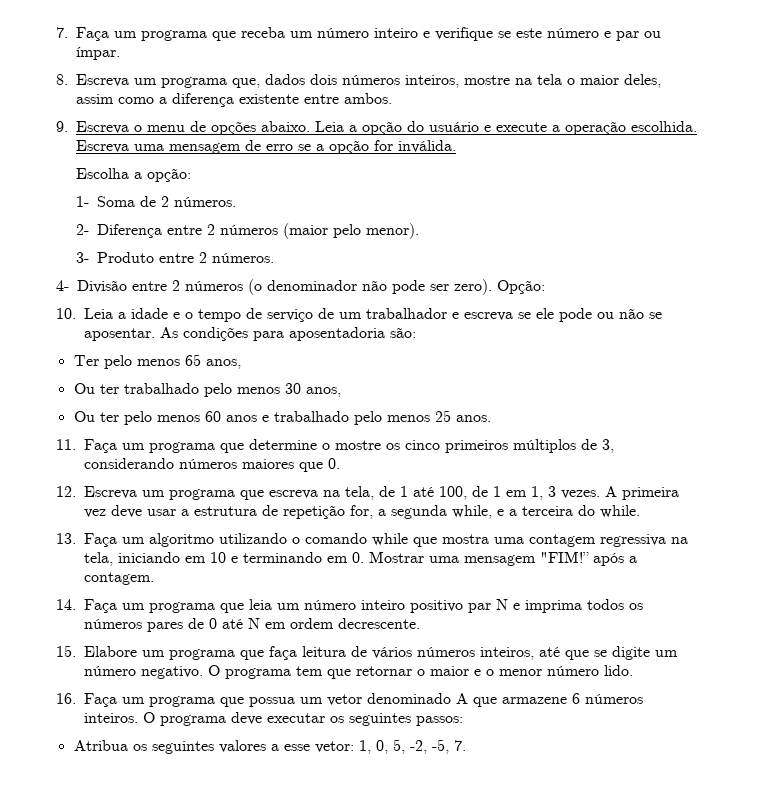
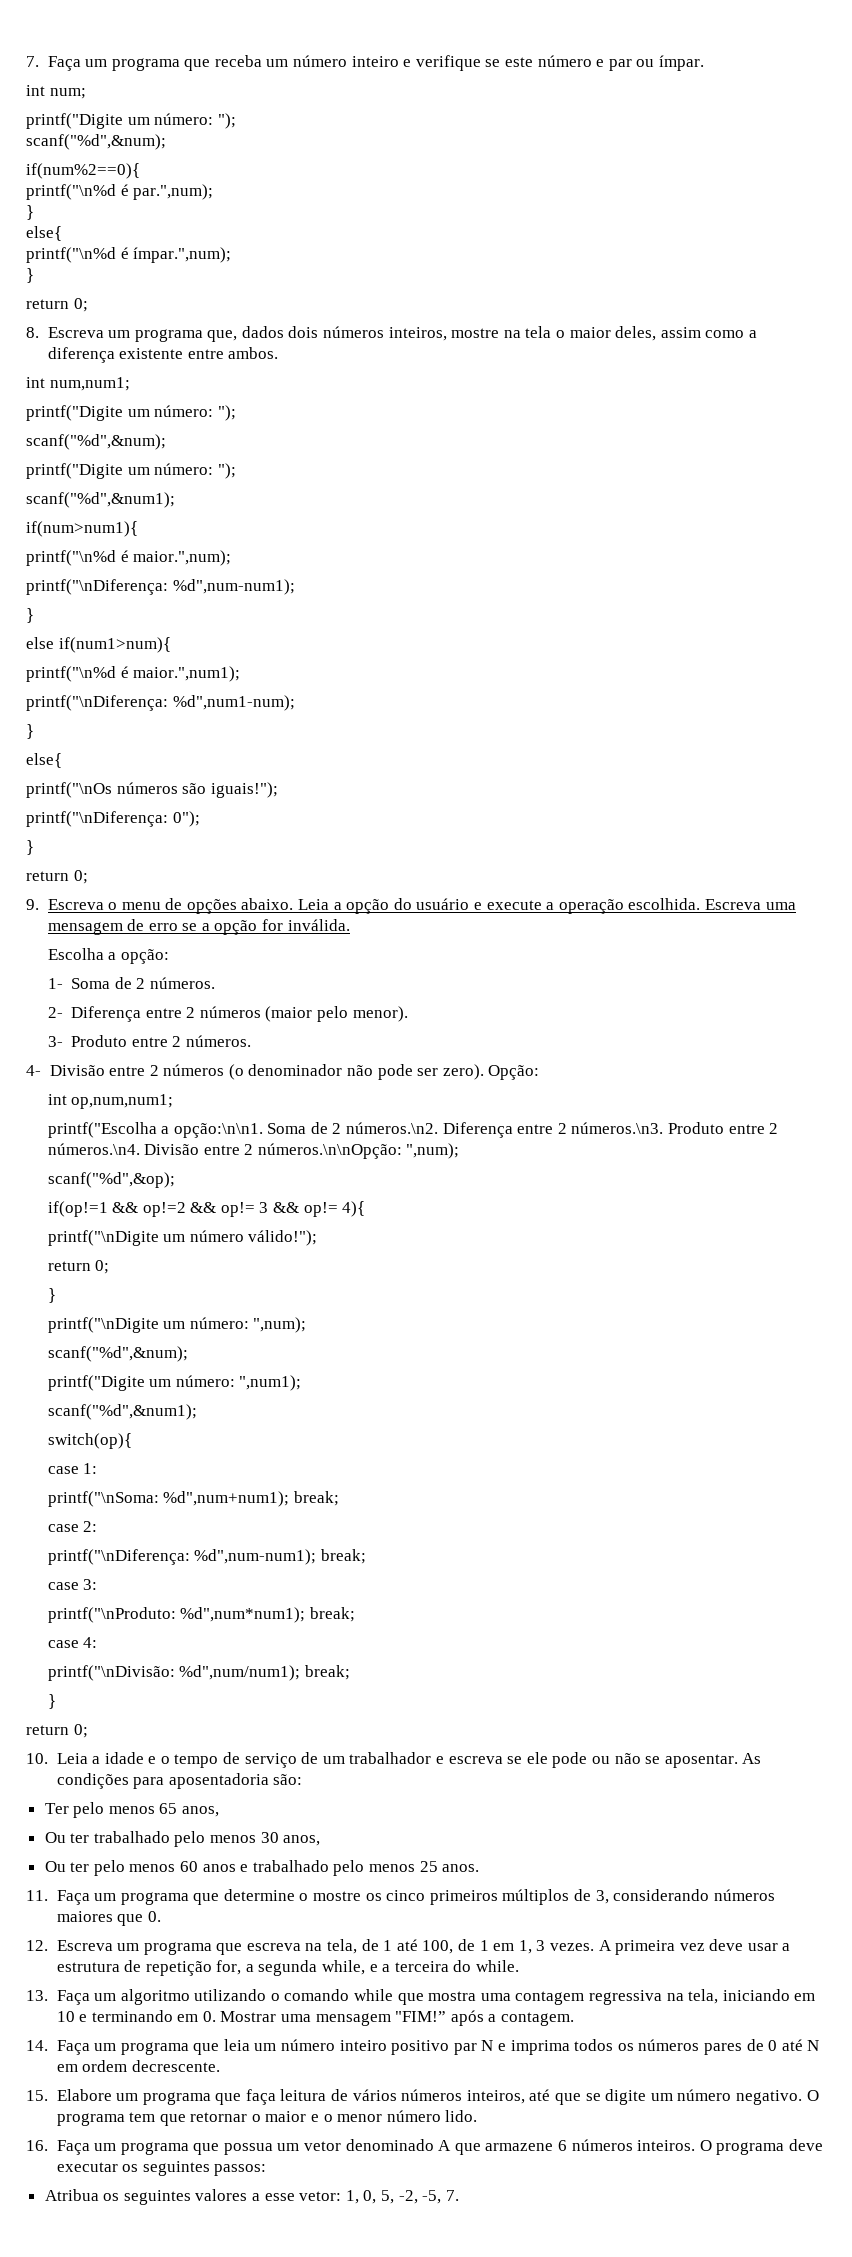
(121, 53) none -> [26,85,86,99] [26,113,236,129] [26,134,166,150] [26,163,140,179] [26,184,214,200] [26,205,34,220] [26,226,62,241] [26,247,232,263] [26,268,34,283] [26,298,88,312] // int num; // printf("Digite um número: "); // scanf("%d",&num); // if(num%2==0){ // printf("\n%d é par.",num); // } // else{ // printf("\n%d é ímpar.",num); // } // return 0;
(393, 98) none -> [26,377,130,391] [26,405,236,421] [26,434,166,450] [26,463,236,479] [26,492,175,508] [26,521,138,537] [26,550,232,566] [26,579,295,595] [26,608,34,623] [26,637,171,653] [26,666,241,682] [26,695,295,711] [26,724,34,739] [26,753,62,768] [26,782,278,798] [26,811,200,827] [26,840,34,855] [26,870,88,884] // int num,num1; // printf("Digite um número: "); // scanf("%d",&num); // printf("Digite um número: "); // scanf("%d",&num1); // if(num>num1){ // printf("\n%d é maior.",num); // printf("\nDiferença: %d",num-num1); // } // else if(num1>num){ // printf("\n%d é maior.",num1); // printf("\nDiferença: %d",num1-num); // } // else{ // printf("\nOs números são iguais!"); // printf("\nDiferença: 0"); // } // return 0;
(545, 287) none -> [47,1094,174,1109] [47,1122,779,1138] [47,1143,460,1159] [47,1172,175,1188] [47,1201,366,1217] [47,1230,318,1246] [47,1260,110,1274] [47,1288,56,1303] [47,1317,307,1333] [47,1346,188,1362] [47,1375,302,1391] [47,1404,197,1420] [47,1433,132,1449] [47,1463,98,1474] [47,1491,339,1507] [47,1521,98,1532] [47,1549,366,1565] [47,1579,98,1590] [47,1607,355,1623] [47,1637,98,1648] [47,1665,350,1681] [47,1694,56,1709] [26,1724,88,1738] // int op,num,num1; // printf("Escolha a opção:\n\n1. Soma de 2 números.\n2. Diferença entre 2 números.\n3. Produto entre 2 números.\n4. Divisão entre 2 números.\n\nOpção: ",num); // scanf("%d",&op); // if(op!=1 && op!=2 && op!= 3 && op!= 4){ // printf("\nDigite um número válido!"); // return 0; // } // printf("\nDigite um número: ",num); // scanf("%d",&num); // printf("Digite um número: ",num1); // scanf("%d",&num1); // switch(op){ // case 1: // printf("\nSoma: %d",num+num1); break; // case 2: // printf("\nDiferença: %d",num-num1); break; // case 3: // printf("\nProduto: %d",num*num1); break; // case 4: // printf("\nDivisão: %d",num/num1); break; // } // return 0;

